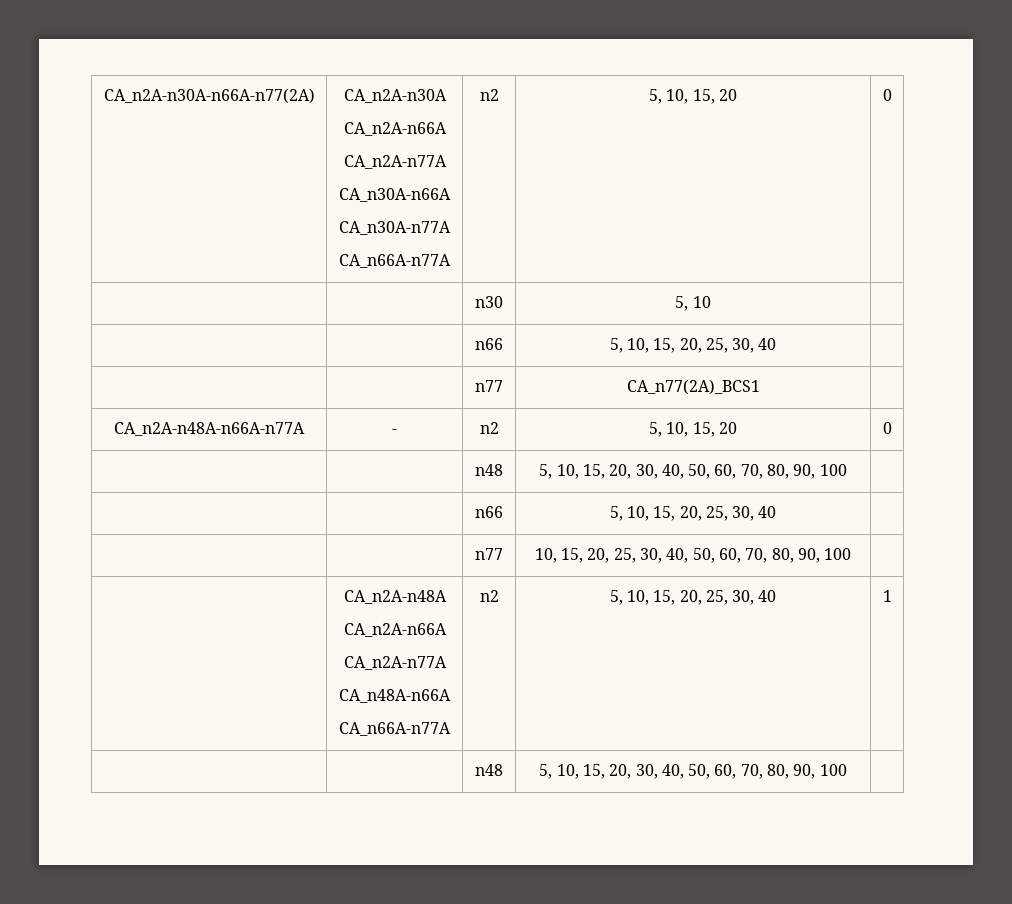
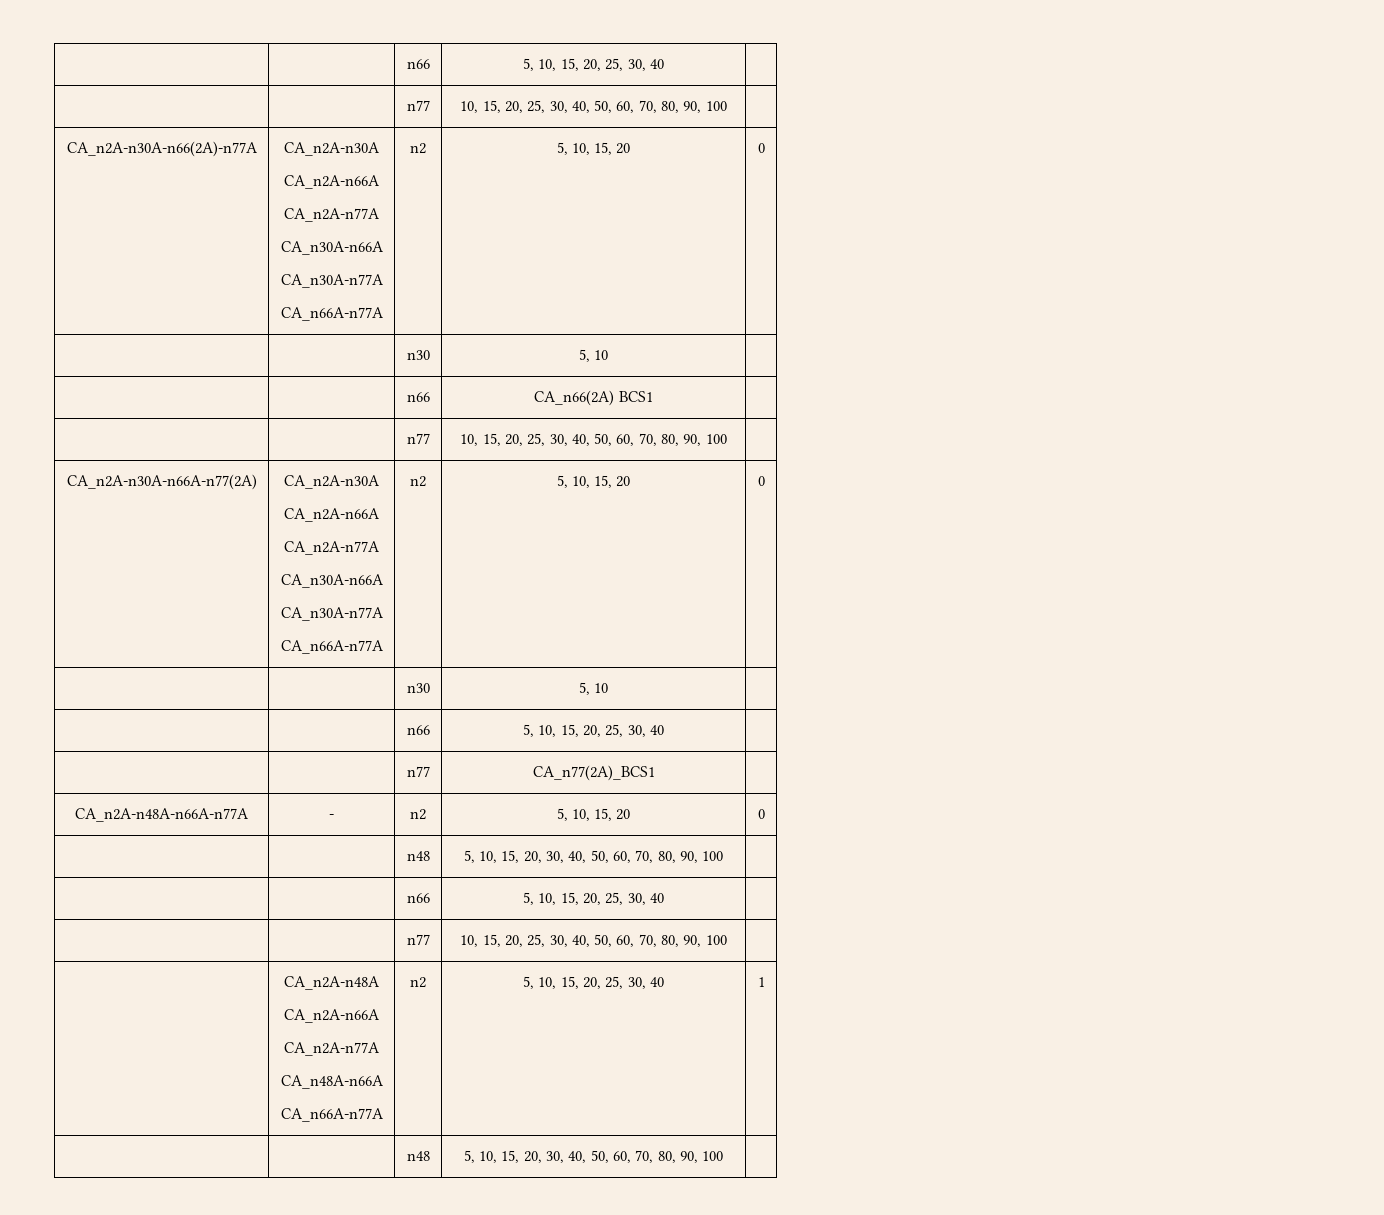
(103, 96) none -> [406,59,430,69] [523,58,664,71] [406,100,430,111] [460,100,727,113] [66,141,258,157] [284,142,380,156] [284,175,380,189] [284,208,380,222] [280,241,384,255] [280,274,384,288] [280,307,384,321] [410,143,426,154] [556,142,631,155] [757,143,765,153] [406,350,430,360] [578,349,609,362] [406,392,430,402] [534,390,653,406] [406,433,430,444] [460,433,727,446] | | n66 | 5, 10, 15, 20, 25, 30, 40 | // | | n77 | 10, 15, 20, 25, 30, 40, 50, 60, 70, 80, 90, 100 | // CA_n2A-n30A-n66(2A)-n77A | CA_n2A-n30A // CA_n2A-n66A // CA_n2A-n77A // CA_n30A-n66A // CA_n30A-n77A // CA_n66A-n77A | n2 | 5, 10, 15, 20 | 0 // | | n30 | 5, 10 | // | | n66 | CA_n66(2A) BCS1 | // | | n77 | 10, 15, 20, 25, 30, 40, 50, 60, 70, 80, 90, 100 | //

